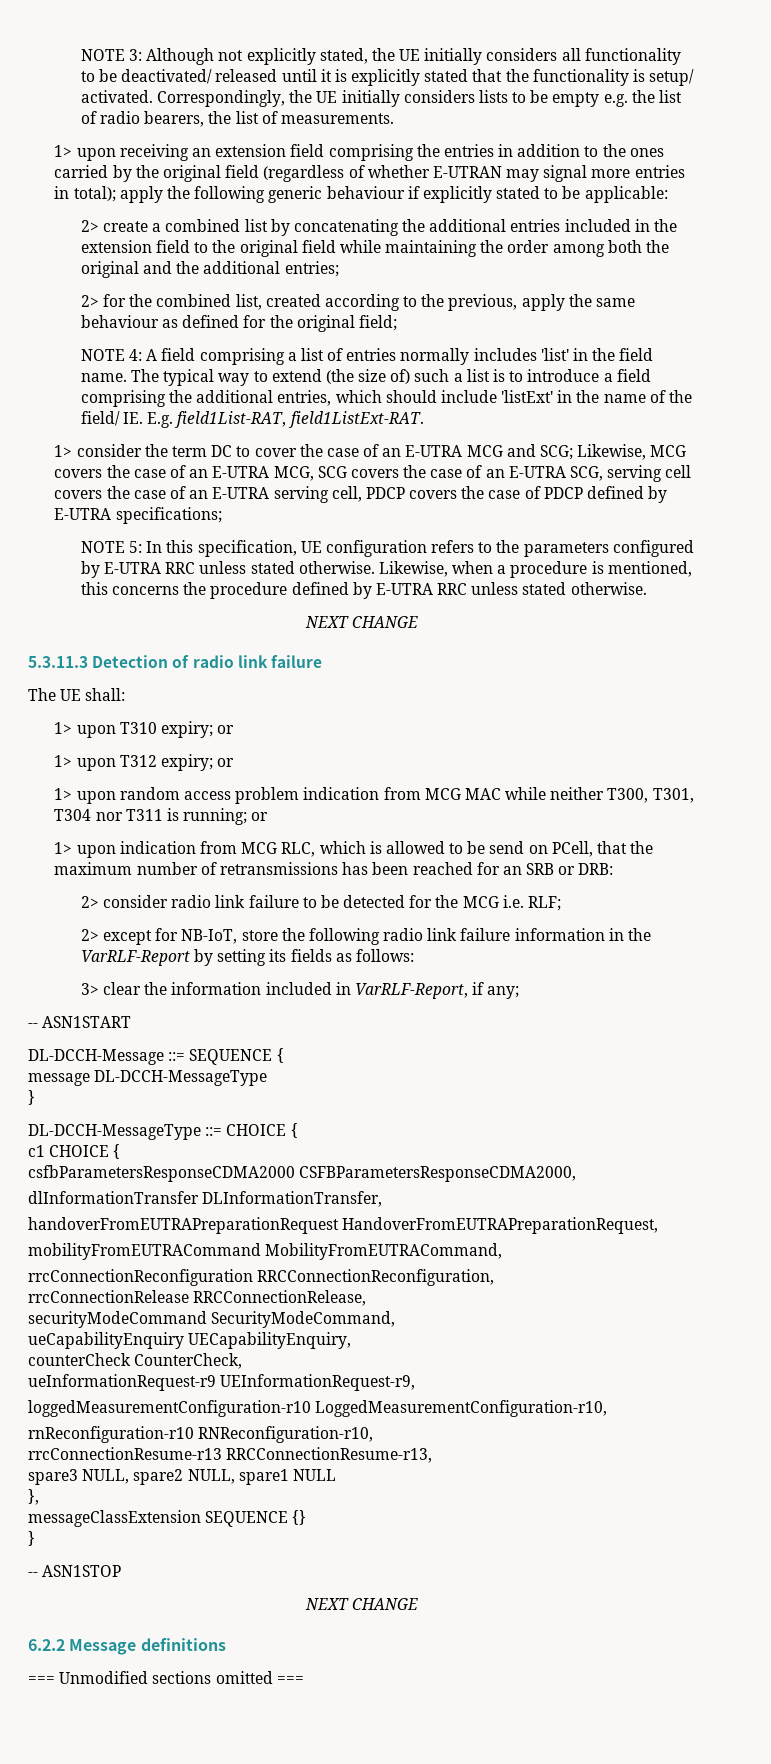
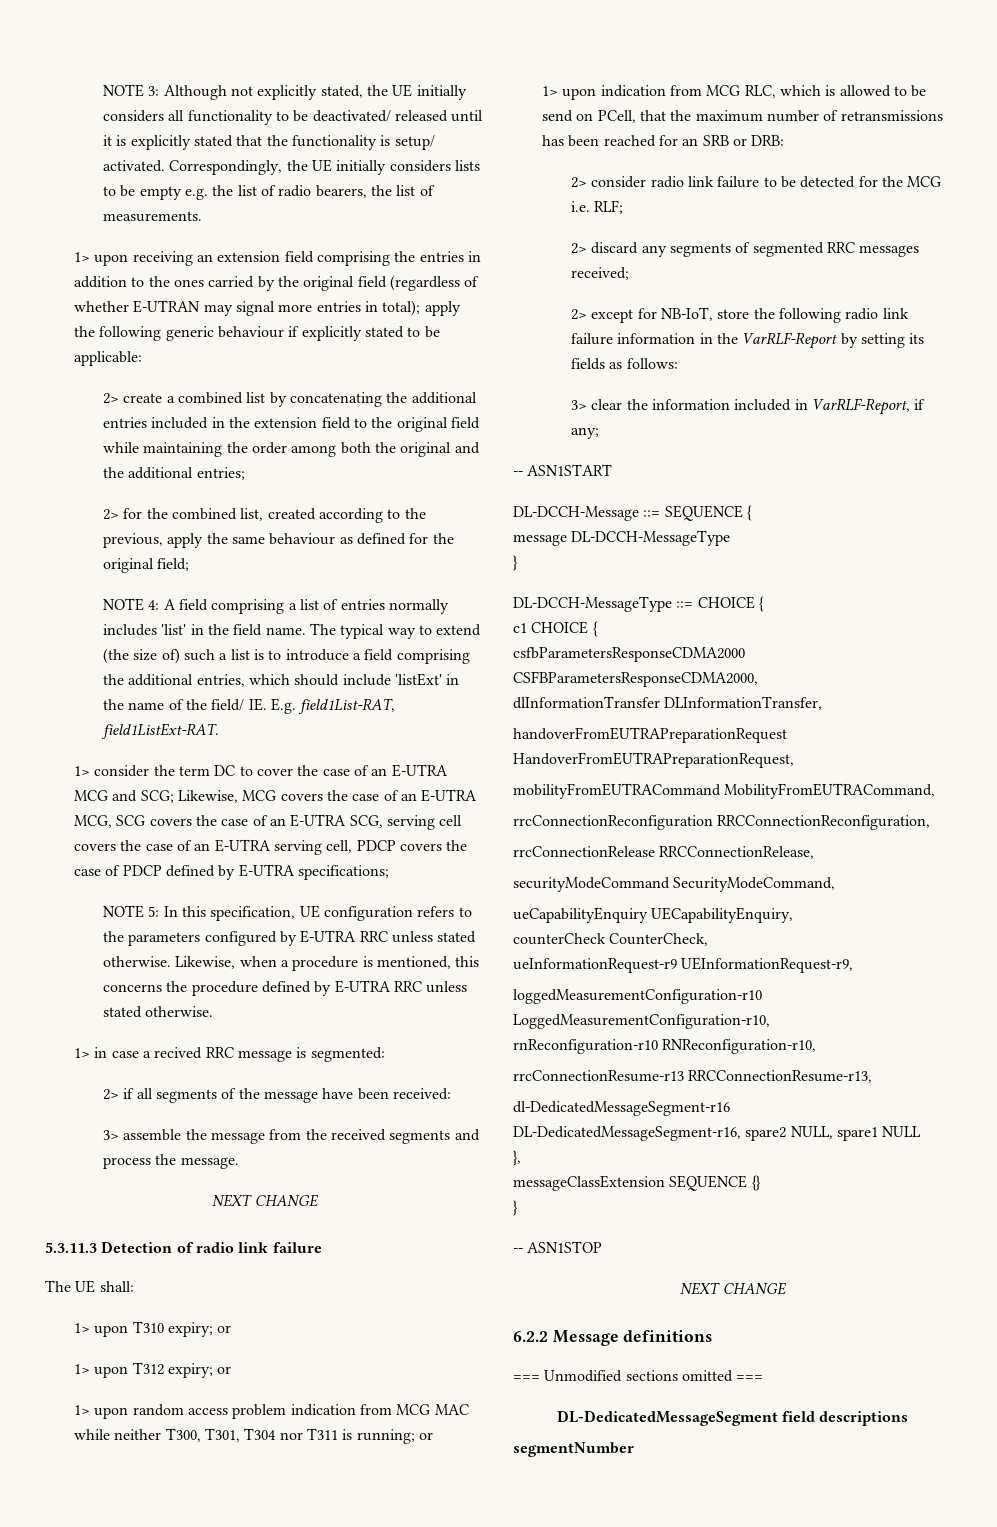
(647, 588) none -> [73,1047,385,1062] [102,1088,451,1103] [102,1129,480,1144] [102,1154,239,1169] // 1> in case a recived RRC message is segmented: // 2> if all segments of the message have been received: // 3> assemble the message from the received segments and process the message.
(562, 903) none -> [570,242,920,257] [570,267,629,280] // 2> discard any segments of segmented RRC messages received;
[28,1469,130,1485] spare3 NULL, -> [513,1101,730,1116] [513,1126,741,1141] dl-DedicatedMessageSegment-r16 DL-DedicatedMessageSegment-r16,
(304, 1680) none -> [556,1410,909,1426] [513,1442,634,1457] // DL-DedicatedMessageSegment field descriptions // segmentNumber

